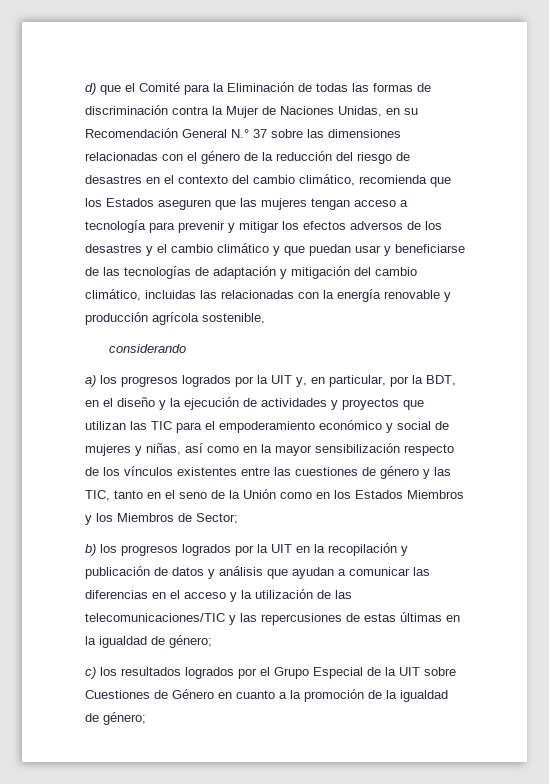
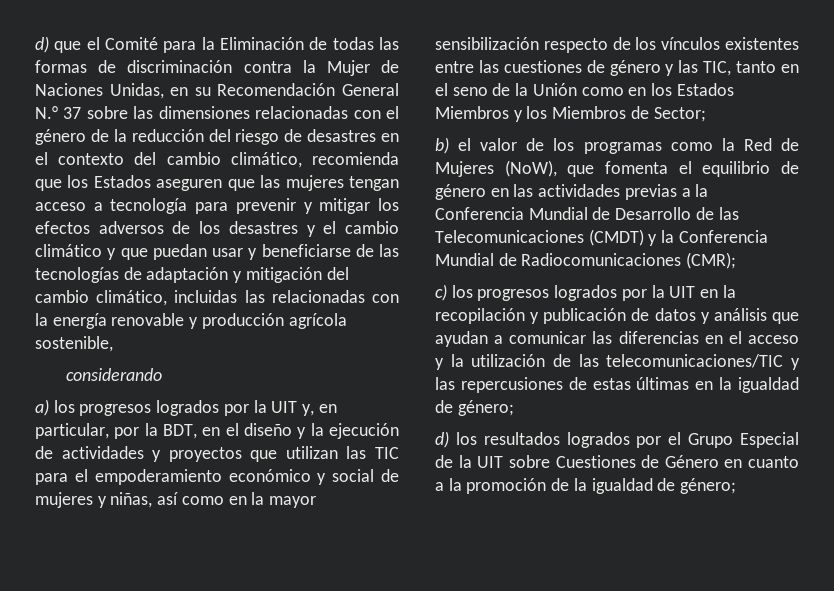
(96, 550) none -> [458,138,799,154] [435,160,799,177] [435,184,709,200] [435,207,739,220] [435,229,768,246] [435,252,737,269] [435,284,447,301] el valor de los programas como la Red de Mujeres (NoW), que fomenta el equilibrio de género en las actividades previas a la Conferencia Mundial de Desarrollo de las Telecomunicaciones (CMDT) y la Conferencia Mundial de Radiocomunicaciones (CMR); // c)
[85,667,96,679] c) -> [435,431,449,448] d)

